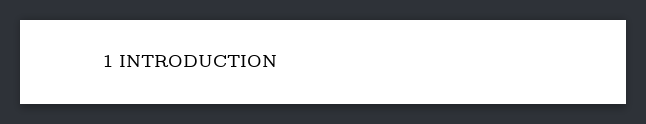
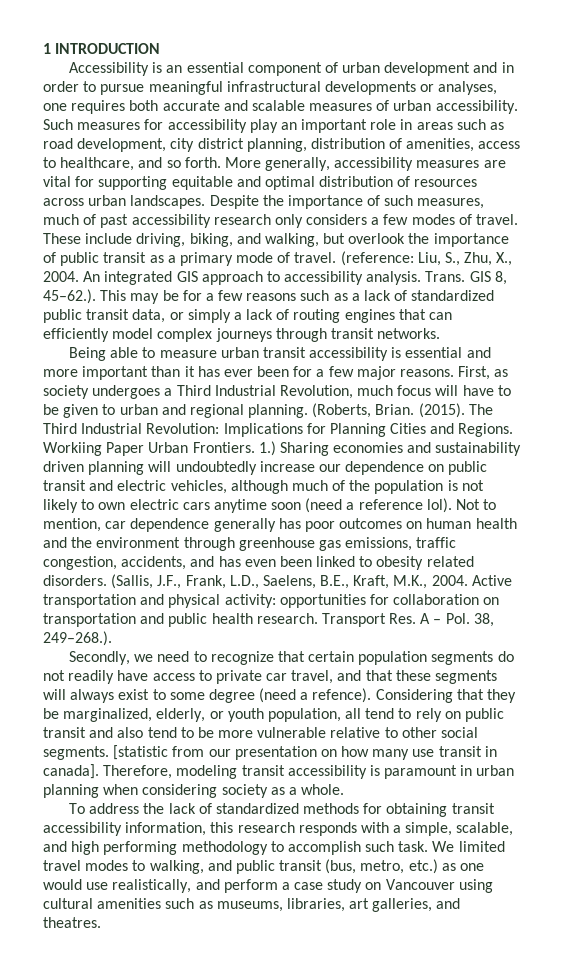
(277, 61) none -> [68,62,514,76] [43,81,498,95] [43,100,518,114] [43,119,505,133] [43,138,521,152] [43,157,506,171] [43,176,478,190] [43,195,485,209] [43,214,519,228] [43,233,509,247] [43,251,513,266] [43,271,507,285] [43,289,495,304] [43,309,453,323] [43,328,441,342] [68,347,491,361] [43,366,509,380] [43,385,511,399] [43,403,493,418] [43,423,514,437] [43,441,522,456] [43,461,488,475] [43,480,484,494] [43,498,497,513] [43,518,517,532] [43,537,457,551] [43,556,474,570] [43,574,512,589] [43,594,500,608] [43,613,494,627] [43,631,112,646] [68,651,514,665] [43,670,498,684] [43,688,517,703] [43,708,505,722] [43,727,479,738] [43,745,497,760] [43,764,515,779] [43,784,345,798] [68,803,495,817] [43,822,514,836] [43,841,505,855] [43,859,485,874] [43,879,493,893] [43,898,461,912] [43,917,101,928] // Accessibility is an essential component of urban development and in order to pursue meaningful infrastructural developments or analyses, one requires both accurate and scalable measures of urban accessibility. Such measures for accessibility play an important role in areas such as road development, city district planning, distribution of amenities, access to healthcare, and so forth. More generally, accessibility measures are vital for supporting equitable and optimal distribution of resources across urban landscapes. Despite the importance of such measures, much of past accessibility research only considers a few modes of travel. These include driving, biking, and walking, but overlook the importance of public transit as a primary mode of travel. (reference: Liu, S., Zhu, X., 2004. An integrated GIS approach to accessibility analysis. Trans. GIS 8, 45–62.). This may be for a few reasons such as a lack of standardized public transit data, or simply a lack of routing engines that can efficiently model complex journeys through transit networks. // Being able to measure urban transit accessibility is essential and more important than it has ever been for a few major reasons. First, as society undergoes a Third Industrial Revolution, much focus will have to be given to urban and regional planning. (Roberts, Brian. (2015). The Third Industrial Revolution: Implications for Planning Cities and Regions. Workiing Paper Urban Frontiers. 1.) Sharing economies and sustainability driven planning will undoubtedly increase our dependence on public transit and electric vehicles, although much of the population is not likely to own electric cars anytime soon (need a reference lol). Not to mention, car dependence generally has poor outcomes on human health and the environment through greenhouse gas emissions, traffic congestion, accidents, and has even been linked to obesity related disorders. (Sallis, J.F., Frank, L.D., Saelens, B.E., Kraft, M.K., 2004. Active transportation and physical activity: opportunities for collaboration on transportation and public health research. Transport Res. A – Pol. 38, 249–268.). // Secondly, we need to recognize that certain population segments do not readily have access to private car travel, and that these segments will always exist to some degree (need a refence). Considering that they be marginalized, elderly, or youth population, all tend to rely on public transit and also tend to be more vulnerable relative to other social segments. [statistic from our presentation on how many use transit in canada]. Therefore, modeling transit accessibility is paramount in urban planning when considering society as a whole. // To address the lack of standardized methods for obtaining transit accessibility information, this research responds with a simple, scalable, and high performing methodology to accomplish such task. We limited travel modes to walking, and public transit (bus, metro, etc.) as one would use realistically, and perform a case study on Vancouver using cultural amenities such as museums, libraries, art galleries, and theatres.

